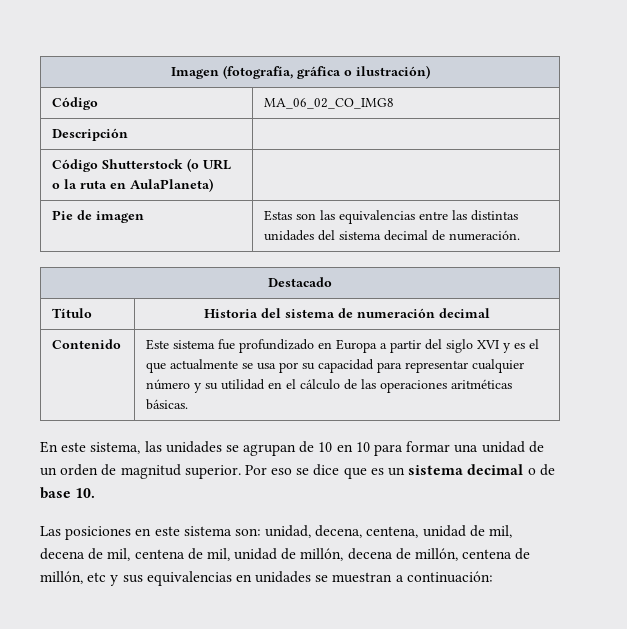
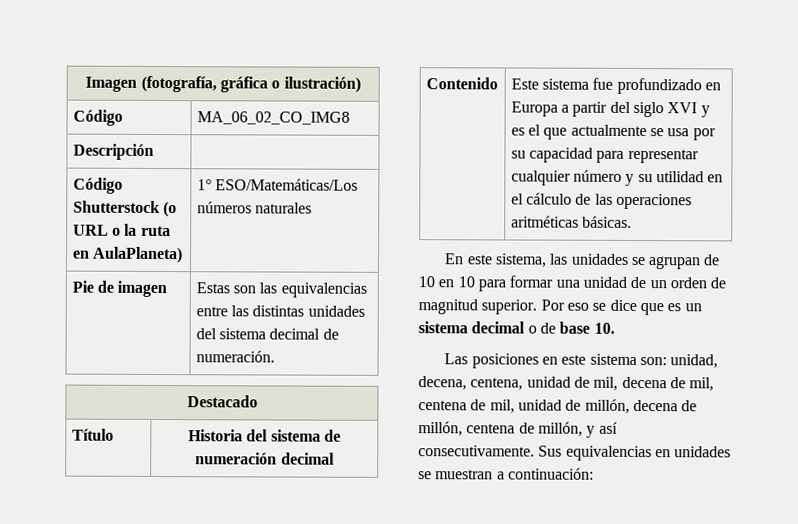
(214, 185) none -> [196,178,359,191] [196,201,313,214] 1° ESO/Matemáticas/Los números naturales
[87,572,143,586] etc y sus -> [586,421,618,438] [418,445,563,457] y así consecutivamente. Sus

